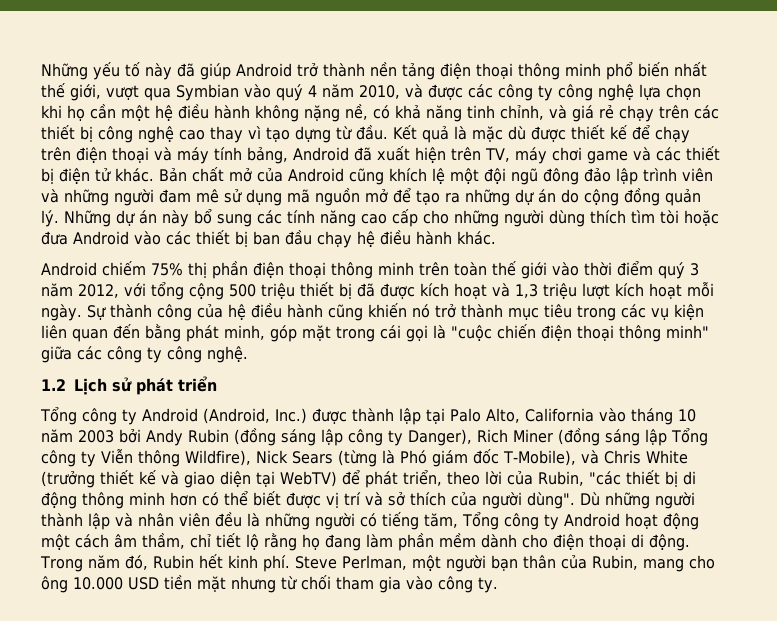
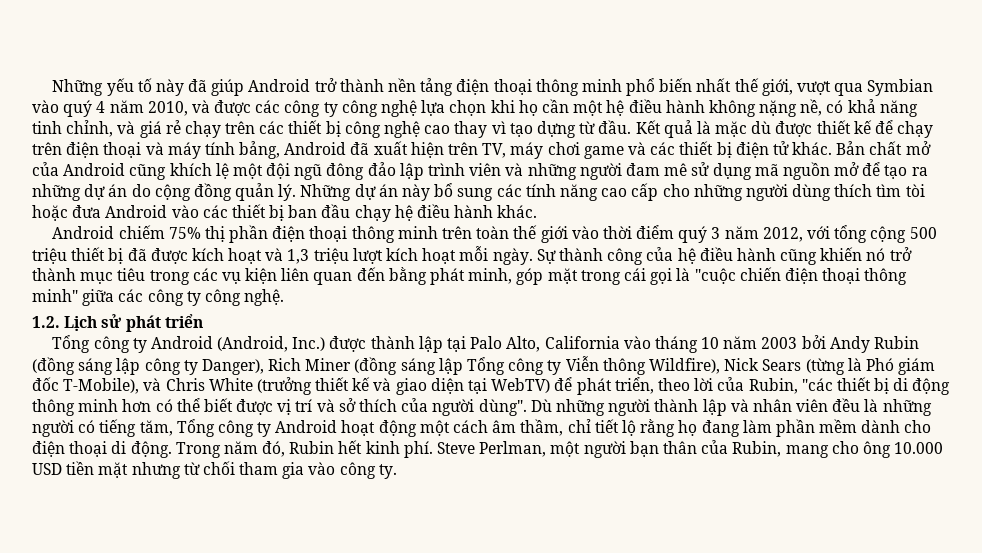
[41,379,66,391] 1.2 -> [32,316,60,328] 1.2.

